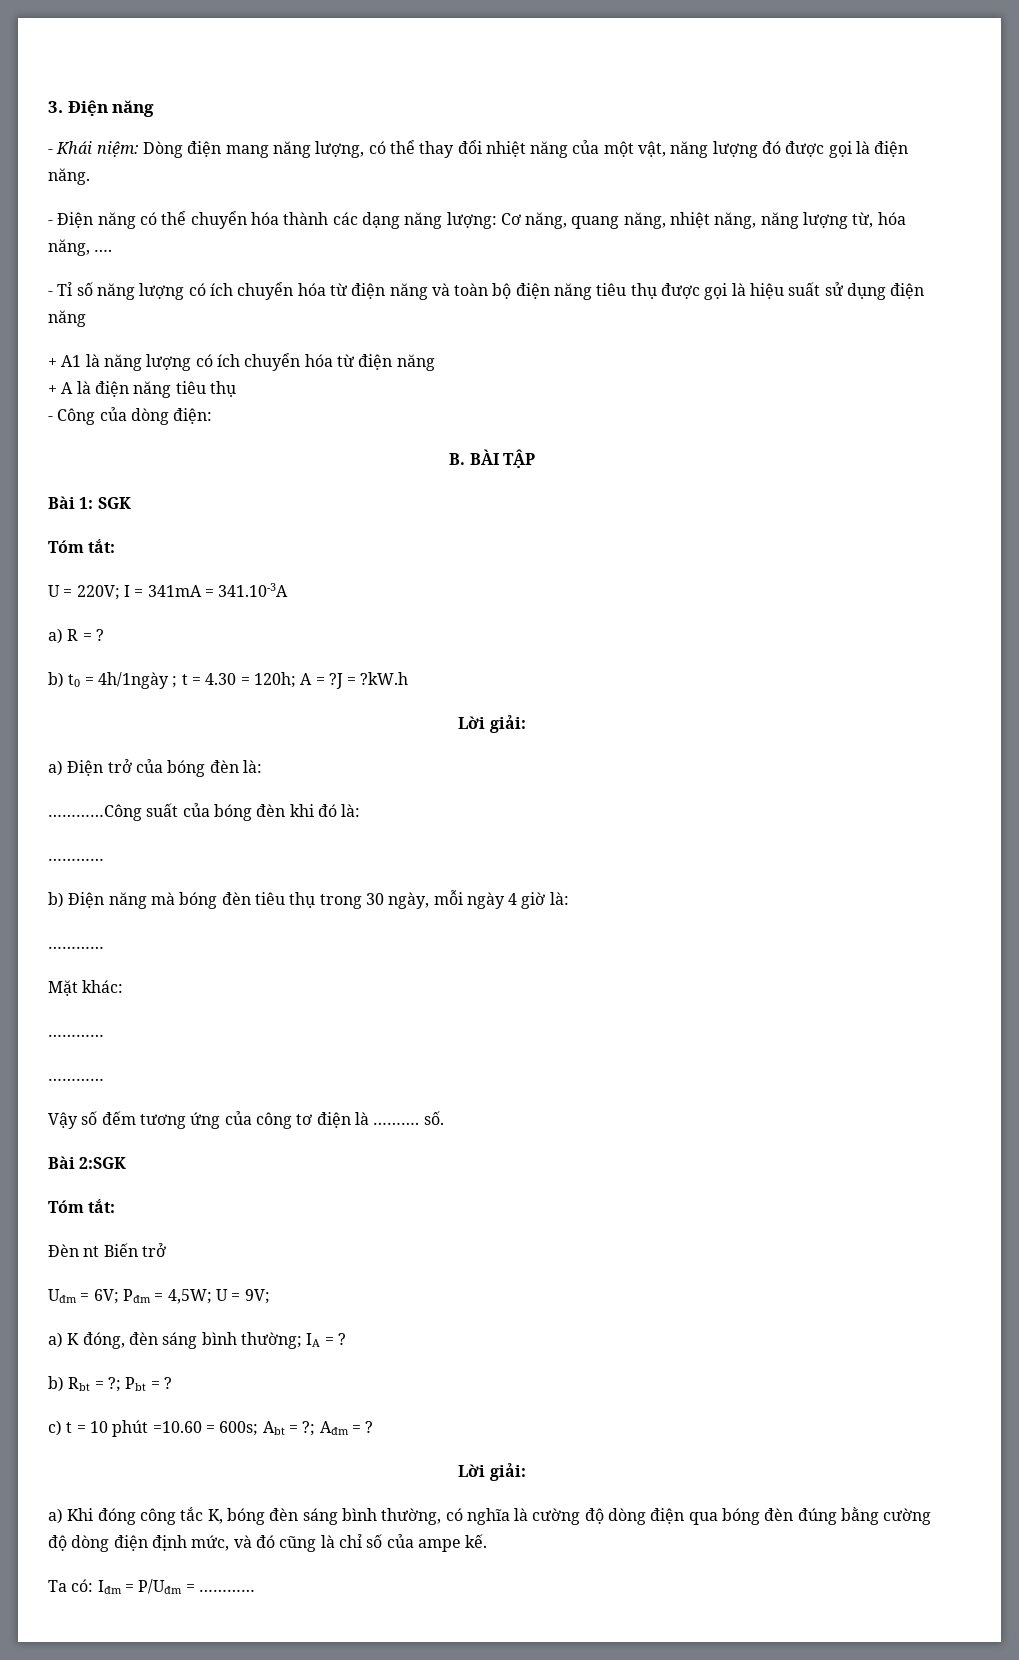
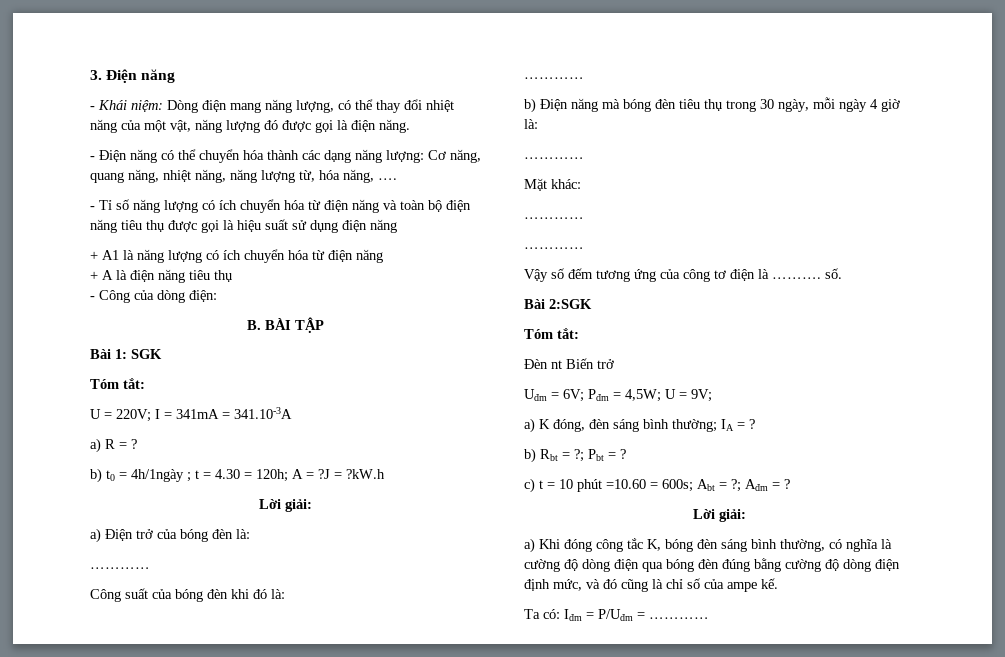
[48,804,142,821] …………Công -> [90,567,150,569] [90,589,121,602] ………… // Công

